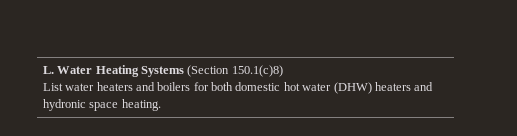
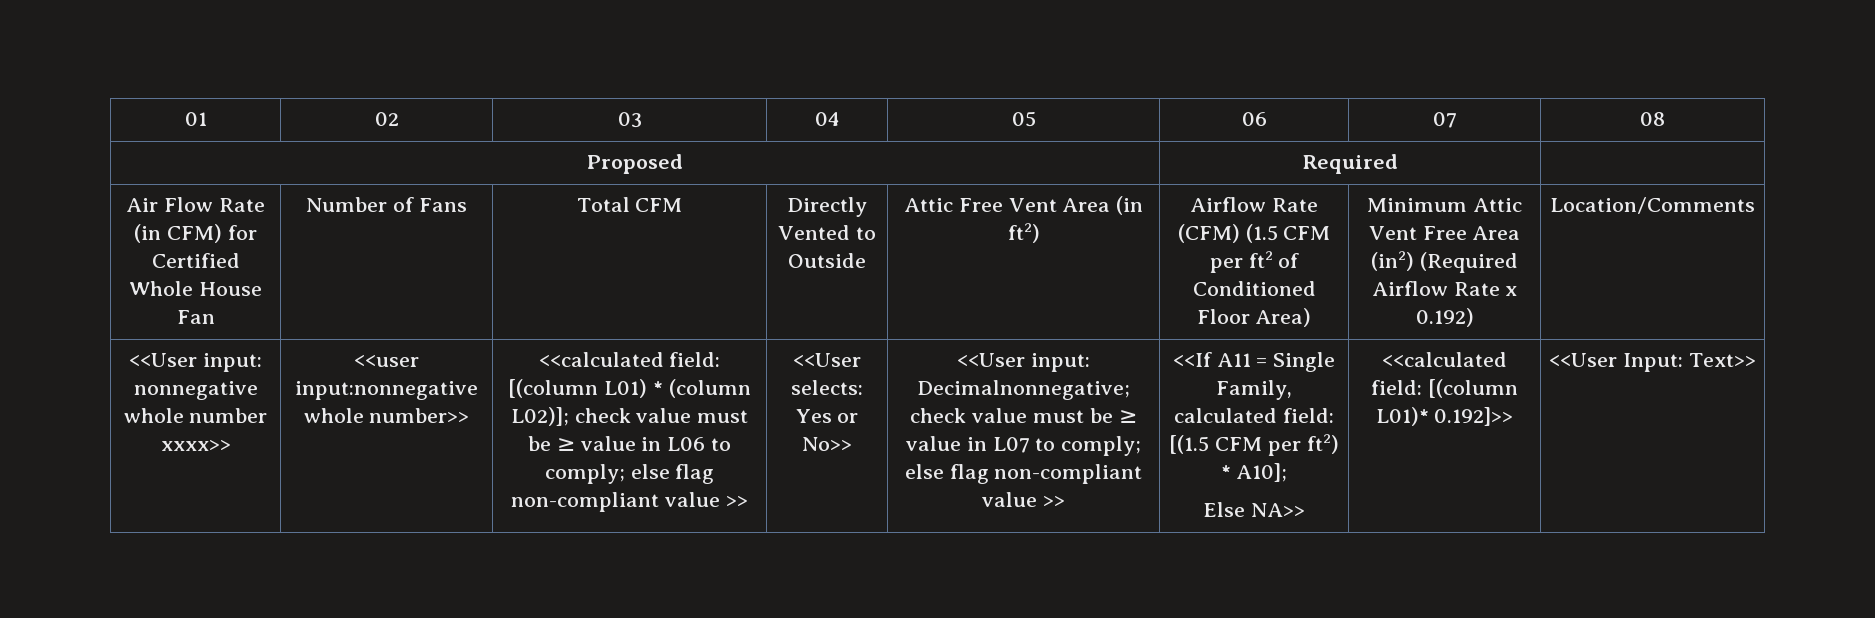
[42,65,283,77] [42,82,434,94] [42,99,161,111] L. Water Heating Systems (Section 150.1(c)8) // List water heaters and boilers for both domestic hot water (DHW) heaters and hydronic space heating. -> [184,112,207,126] [374,112,399,126] [617,112,642,128] [814,112,840,126] [1011,111,1036,127] [1241,112,1267,126] [1432,112,1457,128] [1640,112,1665,126] [587,154,683,174] [1302,154,1398,174] [126,197,265,212] [134,224,257,243] [151,253,240,268] [129,281,262,296] [176,310,215,324] [306,197,467,212] [576,197,683,212] [787,197,867,217] [778,225,876,240] [788,253,866,268] [903,196,1144,215] [1007,223,1040,243] [1190,197,1318,212] [1177,224,1331,243] [1209,251,1300,273] [1192,281,1316,296] [1196,308,1312,327] [1367,198,1522,212] [1368,226,1521,240] [1371,251,1518,273] [1371,281,1518,296] [1415,308,1474,327] [1550,197,1755,214] [129,353,262,372] [133,381,258,400] [123,408,268,423] [160,440,231,451] [354,355,419,367] [295,381,478,400] [303,408,470,423] [538,352,721,367] [508,379,751,398] [510,407,749,426] [527,436,732,451] [544,464,715,484] [511,492,748,512] [793,353,861,367] [791,380,863,395] [795,409,859,423] [802,437,852,451] [957,353,1090,372] [917,380,1130,400] [910,408,1137,423] [905,436,1142,456] [904,464,1143,484] [982,492,1065,507] [1172,352,1336,372] [1216,380,1293,400] [1174,408,1334,423] [1169,434,1339,456] [1220,463,1288,482] [1203,502,1305,517] [1382,352,1507,367] [1371,379,1518,398] [1375,407,1514,426] [1549,353,1756,372] 01 | 02 | 03 | 04 | 05 | 06 | 07 | 08 // Proposed | Required | // Air Flow Rate (in CFM) for Certified Whole House Fan | Number of Fans | Total CFM | Directly Vented to Outside | Attic Free Vent Area (in ft2) | Airflow Rate (CFM) (1.5 CFM per ft2 of Conditioned Floor Area) | Minimum Attic Vent Free Area (in2) (Required Airflow Rate x 0.192) | Location/Comments // <<User input: nonnegative whole number xxxx>> | <<user input:nonnegative whole number>> | <<calculated field: [(column L01) * (column L02)]; check value must be ≥ value in L06 to comply; else flag non-compliant value >> | <<User selects: Yes or No>> | <<User input: Decimalnonnegative; check value must be ≥ value in L07 to comply; else flag non-compliant value >> | <<If A11 = Single Family, calculated field: [(1.5 CFM per ft2) * A10]; // Else NA>> | <<calculated field: [(column L01)* 0.192]>> | <<User Input: Text>>

